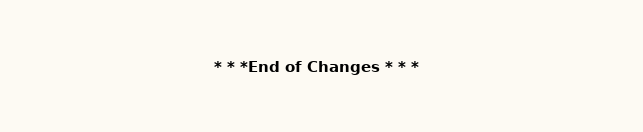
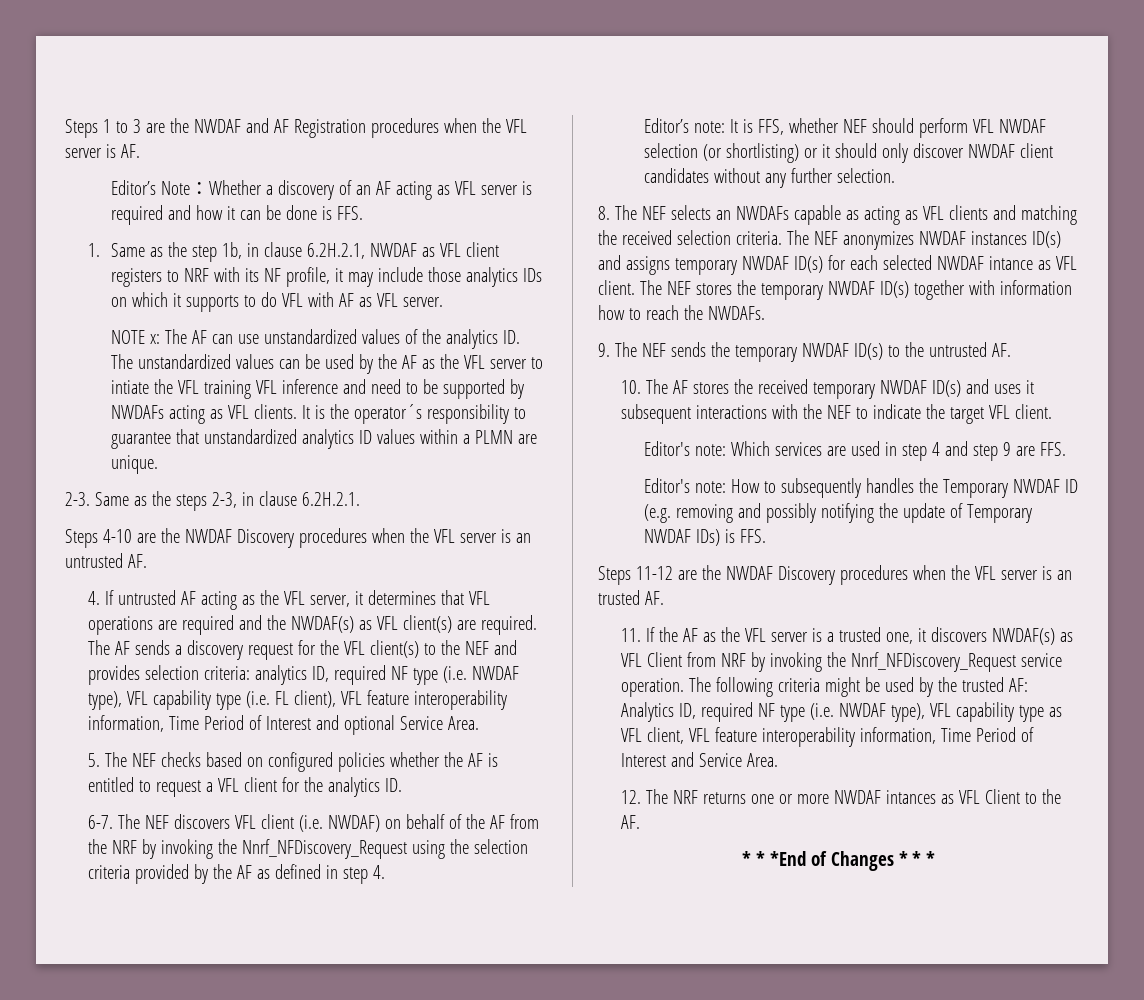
(214, 66) none -> [65,118,527,138] [65,144,140,158] [110,180,532,200] [110,205,363,225] [87,242,499,262] [110,267,542,287] [110,292,443,312] [110,329,520,349] [110,354,543,374] [110,379,524,399] [110,404,526,424] [110,429,537,449] [110,455,158,474] [65,491,360,511] [65,528,531,548] [65,553,147,568] [87,590,490,610] [87,615,537,635] [87,640,517,660] [87,665,519,685] [87,690,507,710] [87,715,479,735] [87,752,498,772] [87,777,402,797] [87,814,539,832] [87,839,528,859] [87,864,385,884] [643,118,1046,138] [643,143,1053,163] [643,168,895,188] [598,205,1077,225] [598,230,1061,250] [598,255,1077,275] [598,280,1072,300] [598,305,765,320] [598,342,1011,362] [620,379,1034,399] [620,404,1052,424] [643,441,1066,461] [643,478,1078,498] [643,503,1032,523] [643,529,766,546] [598,565,1072,585] [598,590,664,605] [620,627,1073,645] [620,652,1062,672] [620,677,1028,697] [620,702,1062,722] [620,727,1034,747] [620,752,778,767] [620,789,1061,804] [620,815,640,829] Steps 1 to 3 are the NWDAF and AF Registration procedures when the VFL server is AF. // Editor’s Note：Whether a discovery of an AF acting as VFL server is required and how it can be done is FFS. // 1. Same as the step 1b, in clause 6.2H.2.1, NWDAF as VFL client registers to NRF with its NF profile, it may include those analytics IDs on which it supports to do VFL with AF as VFL server. // NOTE x: The AF can use unstandardized values of the analytics ID. The unstandardized values can be used by the AF as the VFL server to intiate the VFL training VFL inference and need to be supported by NWDAFs acting as VFL clients. It is the operator´s responsibility to guarantee that unstandardized analytics ID values within a PLMN are unique. // 2-3. Same as the steps 2-3, in clause 6.2H.2.1. // Steps 4-10 are the NWDAF Discovery procedures when the VFL server is an untrusted AF. // 4. If untrusted AF acting as the VFL server, it determines that VFL operations are required and the NWDAF(s) as VFL client(s) are required. The AF sends a discovery request for the VFL client(s) to the NEF and provides selection criteria: analytics ID, required NF type (i.e. NWDAF type), VFL capability type (i.e. FL client), VFL feature interoperability information, Time Period of Interest and optional Service Area. // 5. The NEF checks based on configured policies whether the AF is entitled to request a VFL client for the analytics ID. // 6-7. The NEF discovers VFL client (i.e. NWDAF) on behalf of the AF from the NRF by invoking the Nnrf_NFDiscovery_Request using the selection criteria provided by the AF as defined in step 4. // Editor’s note: It is FFS, whether NEF should perform VFL NWDAF selection (or shortlisting) or it should only discover NWDAF client candidates without any further selection. // 8. The NEF selects an NWDAFs capable as acting as VFL clients and matching the received selection criteria. The NEF anonymizes NWDAF instances ID(s) and assigns temporary NWDAF ID(s) for each selected NWDAF intance as VFL client. The NEF stores the temporary NWDAF ID(s) together with information how to reach the NWDAFs. // 9. The NEF sends the temporary NWDAF ID(s) to the untrusted AF. // 10. The AF stores the received temporary NWDAF ID(s) and uses it subsequent interactions with the NEF to indicate the target VFL client. // Editor's note: Which services are used in step 4 and step 9 are FFS. // Editor's note: How to subsequently handles the Temporary NWDAF ID (e.g. removing and possibly notifying the update of Temporary NWDAF IDs) is FFS. // Steps 11-12 are the NWDAF Discovery procedures when the VFL server is an trusted AF. // 11. If the AF as the VFL server is a trusted one, it discovers NWDAF(s) as VFL Client from NRF by invoking the Nnrf_NFDiscovery_Request service operation. The following criteria might be used by the trusted AF: Analytics ID, required NF type (i.e. NWDAF type), VFL capability type as VFL client, VFL feature interoperability information, Time Period of Interest and Service Area. // 12. The NRF returns one or more NWDAF intances as VFL Client to the AF. //

